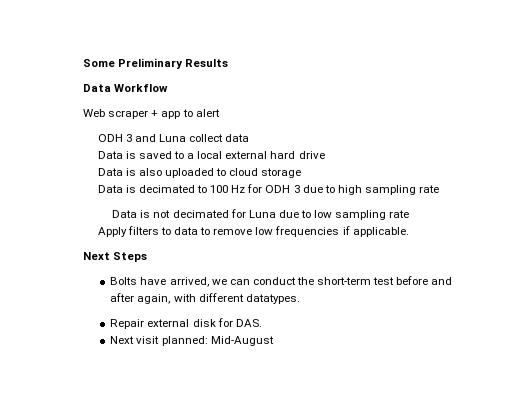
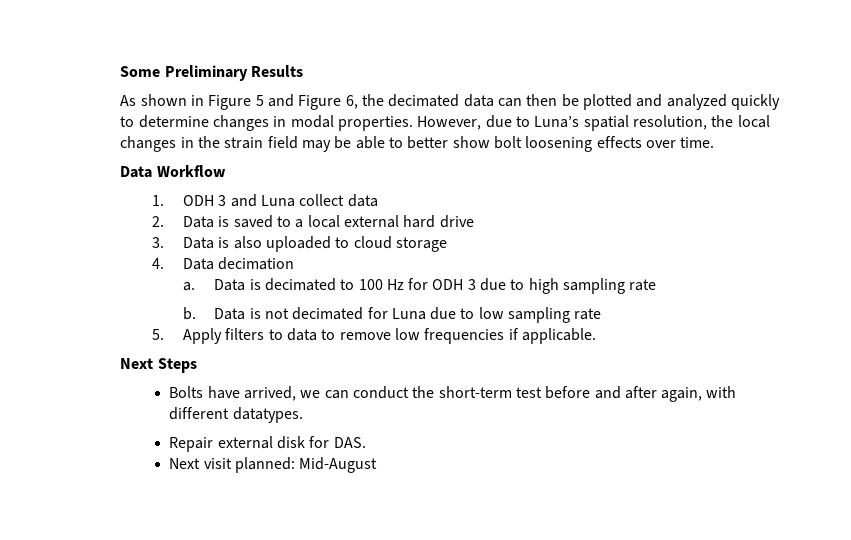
[83,84,169,92] [83,109,220,119] Data Workflow // Web scraper + app to alert // -> [120,94,780,110] [120,115,770,131] [120,136,715,152] [120,165,226,178] [151,195,164,206] As shown in Figure 5 and Figure 6, the decimated data can then be plotted and analyzed quickly to determine changes in modal properties. However, due to Luna’s spatial resolution, the local changes in the strain field may be able to better show bolt loosening effects over time. // Data Workflow // 1.
(250, 138) none -> [151,216,164,227] 2.
(325, 155) none -> [151,237,164,248] 3.
(302, 173) none -> [151,257,295,270] [182,282,195,291] 4. Data decimation // a.
(440, 189) none -> [182,307,196,320] b.
(410, 214) none -> [151,329,164,340] 5.

